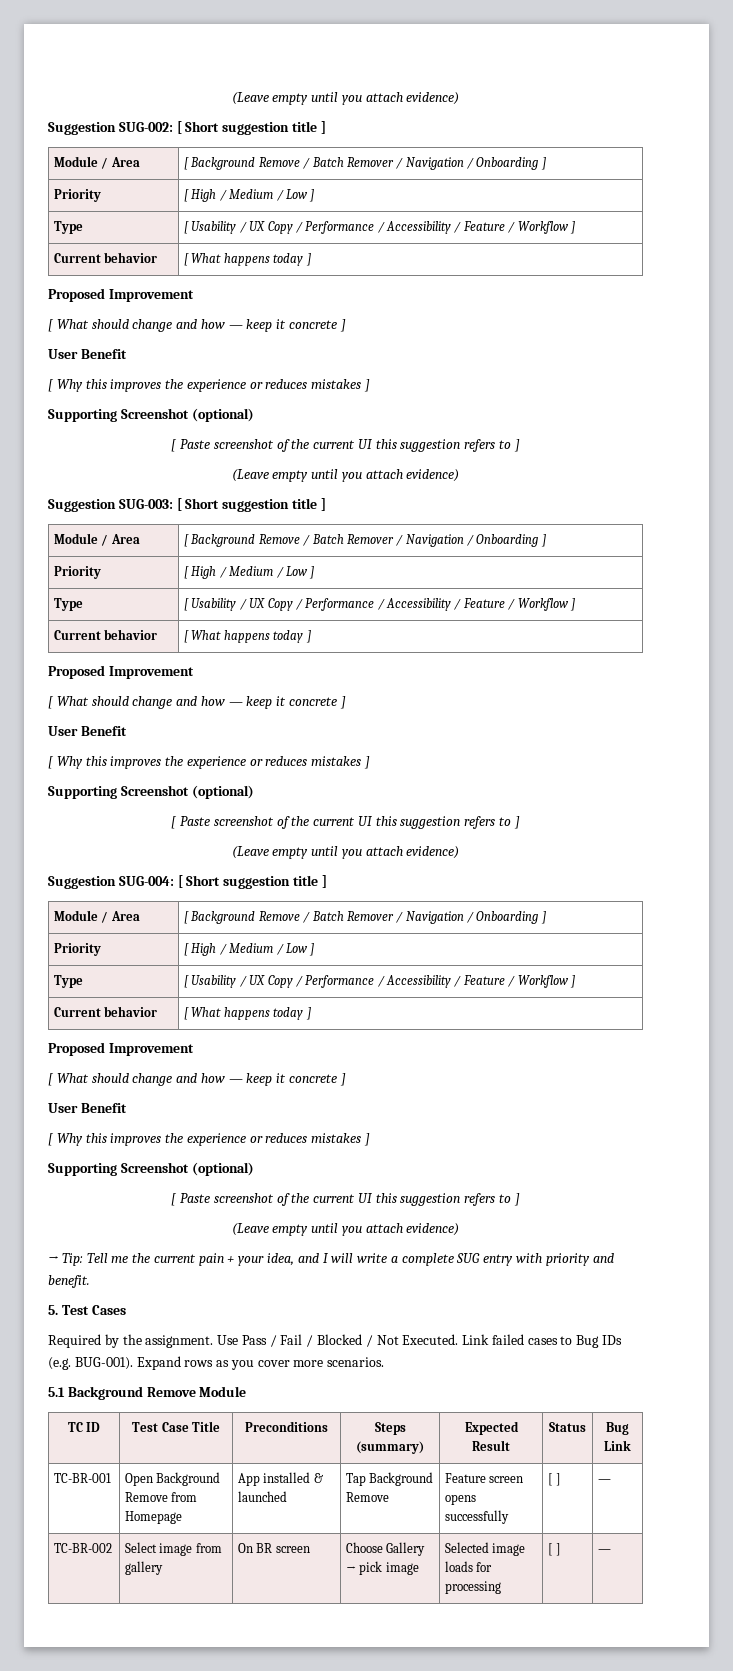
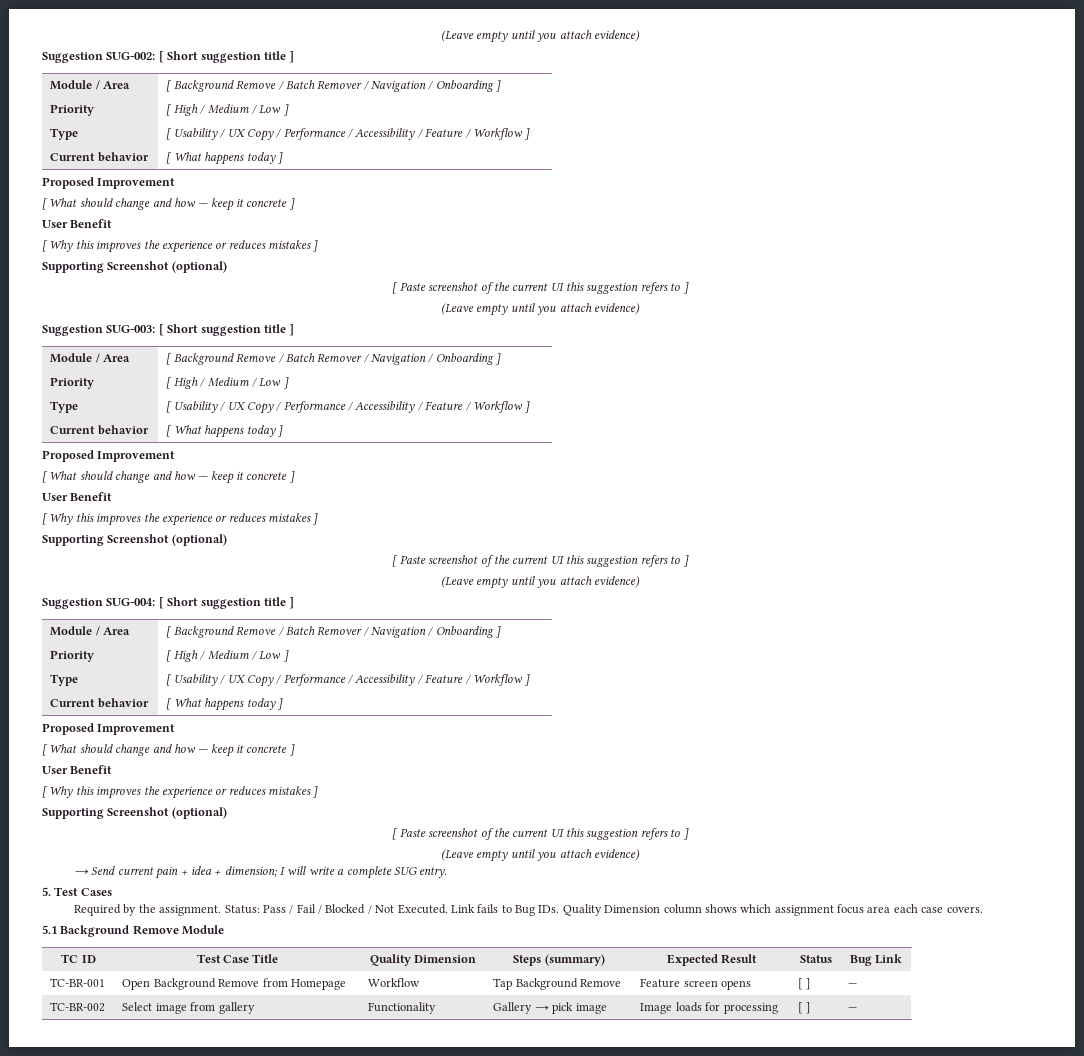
[61,1253,319,1266] Tip: Tell me the current pain + your idea, and -> [91,866,277,879] Send current pain + idea + dimension;
[483,1253,614,1266] [48,1275,90,1288] entry with priority and benefit. -> [419,867,448,878] entry.
[217,1335,239,1345] Use -> [224,905,260,914] Status:
[491,1334,623,1348] [48,1356,385,1370] failed cases to Bug IDs (e.g. BUG-001). Expand rows as you cover more scenarios. -> [477,904,983,916] fails to Bug IDs. Quality Dimension column shows which assignment focus area each case covers.
[244,1421,328,1432] Preconditions -> [369,954,477,966] Quality Dimension
[238,1472,323,1486] [238,1491,288,1502] App installed & launched -> [368,978,421,987] Workflow
[445,1510,510,1524] successfully -> (752, 985) none
[238,1543,310,1553] [346,1542,384,1553] On BR screen | Choose -> [368,1002,437,1014] Functionality |
[445,1542,526,1556] Selected image -> [640,1003,673,1014] Image

